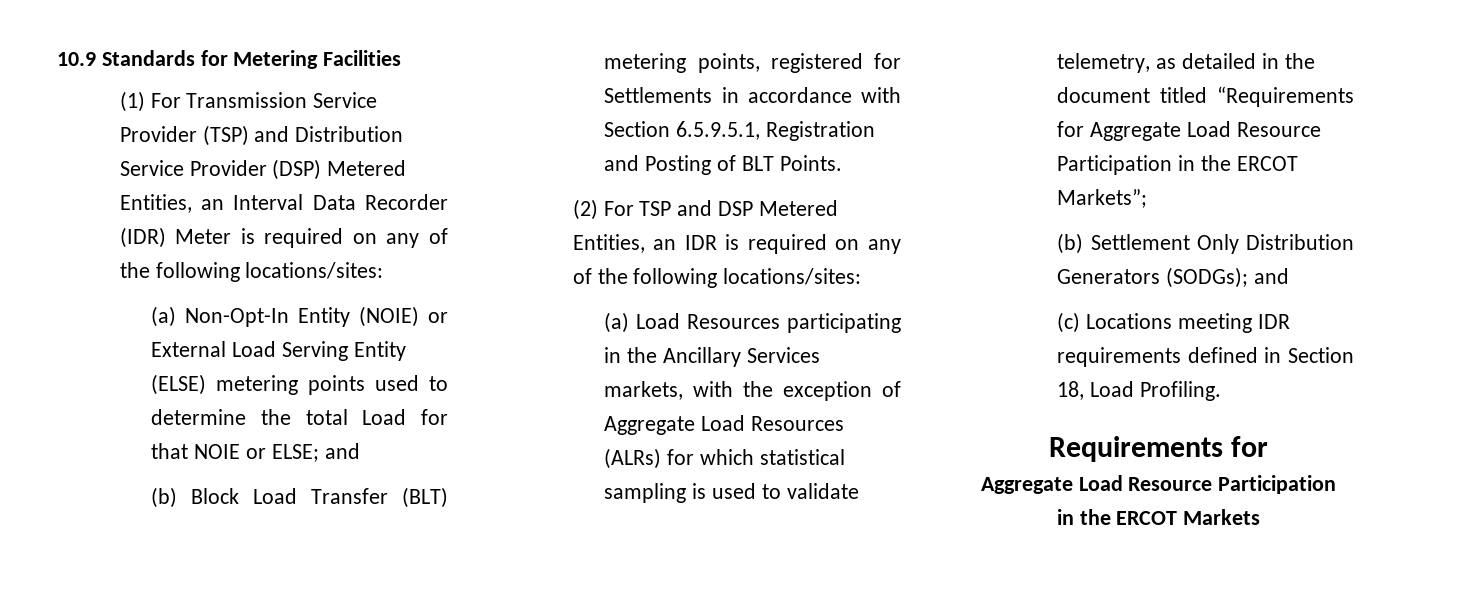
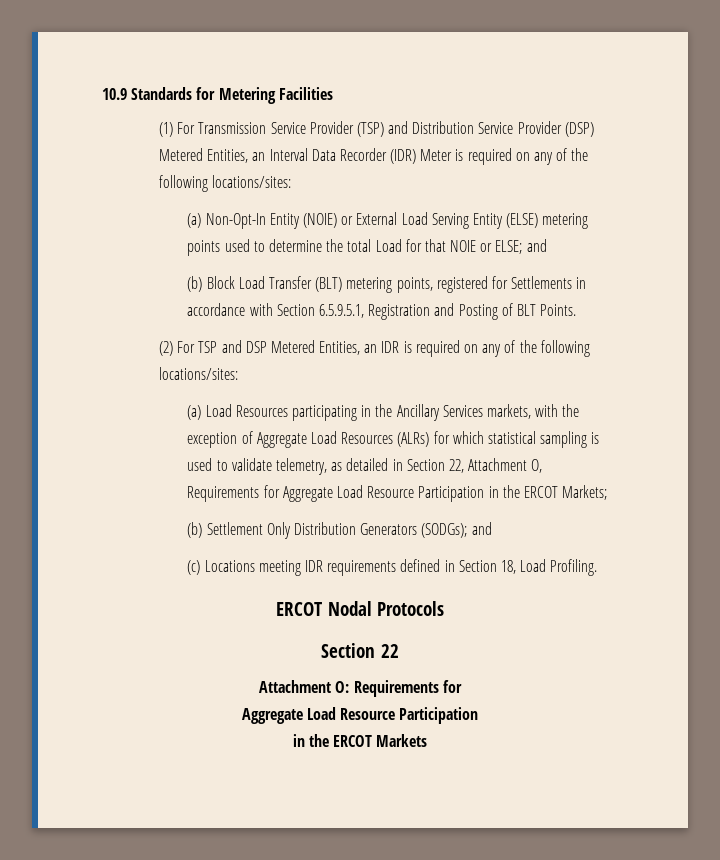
[1284,53,1315,69] [1057,86,1354,107] the document titled “Requirements -> [406,458,543,473] [187,486,260,502] Section 22, Attachment O, Requirements
[1057,189,1148,208] Markets”; -> [562,485,608,500] Markets;
(1221, 391) none -> [276,601,444,616] [321,643,399,658] [259,680,350,693] ERCOT Nodal Protocols // Section 22 // Attachment O:

